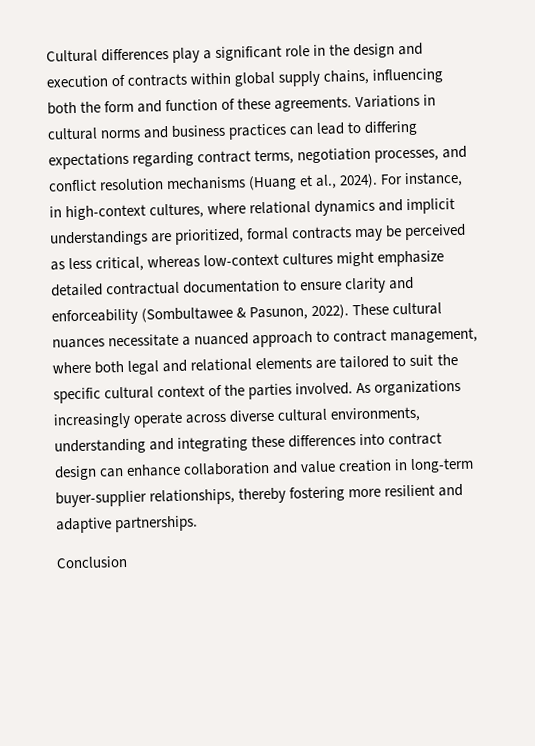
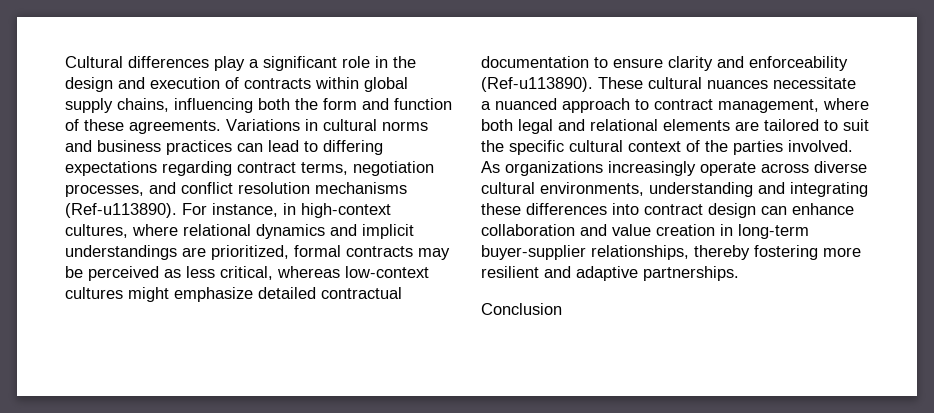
[248,173,379,191] (Huang et al., 2024). -> [65,203,177,218] (Ref-u113890).
[141,304,350,323] (Sombultawee & Pasunon, 2022). -> [481,77,593,92] (Ref-u113890).

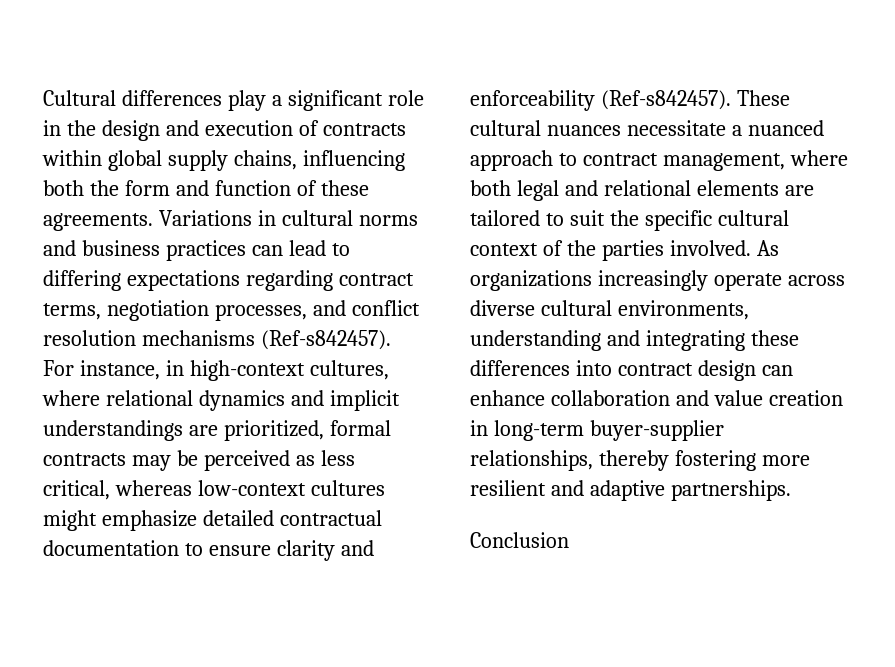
[65,203,177,218] (Ref-u113890). -> [260,330,391,350] (Ref-s842457).
[481,77,593,92] (Ref-u113890). -> [600,90,731,110] (Ref-s842457).

